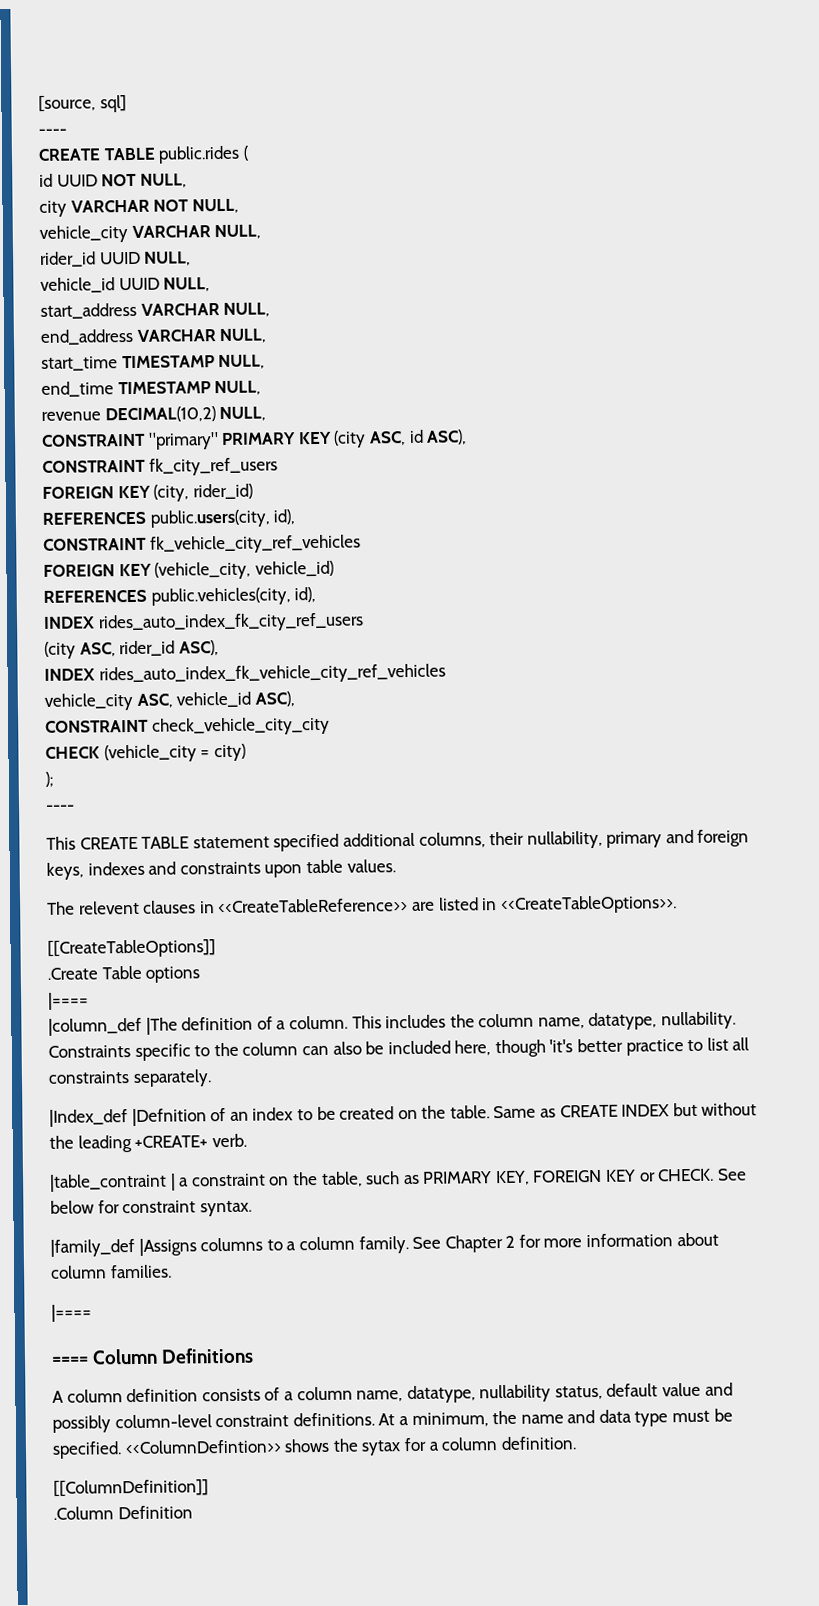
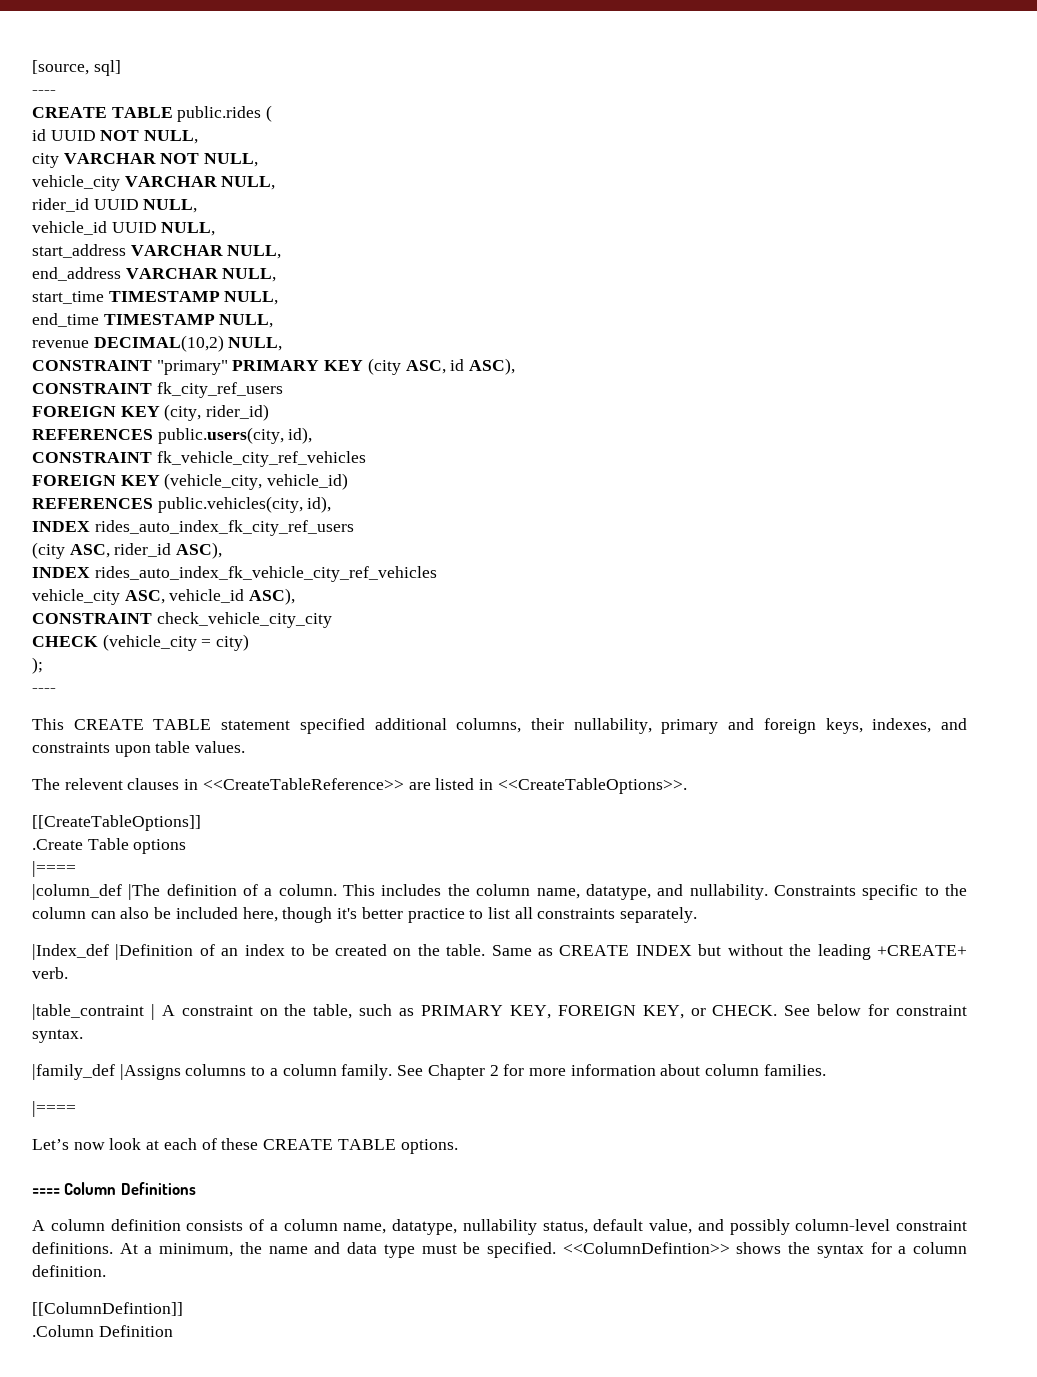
[87,861,145,876] indexes -> [872,718,932,733] indexes,
(658, 1021) none -> [657,884,684,896] and
[549,1039,574,1053] 'it's -> [337,908,358,919] it's
[131,1108,207,1127] |Defnition -> [115,944,194,960] |Definition
[179,1177,190,1187] a -> [161,1005,175,1016] A
[605,1169,637,1182] KEY -> [642,1005,684,1019] KEY,
(92, 1313) none -> [32,1138,458,1154] // Let’s now look at each of these CREATE TABLE options.
[662,1382,702,1397] value -> [649,1219,692,1234] value,
[361,1440,402,1456] sytax -> [816,1244,864,1258] syntax
[53,1479,209,1497] [[ColumnDefinition]] -> [32,1302,183,1316] [[ColumnDefintion]]

